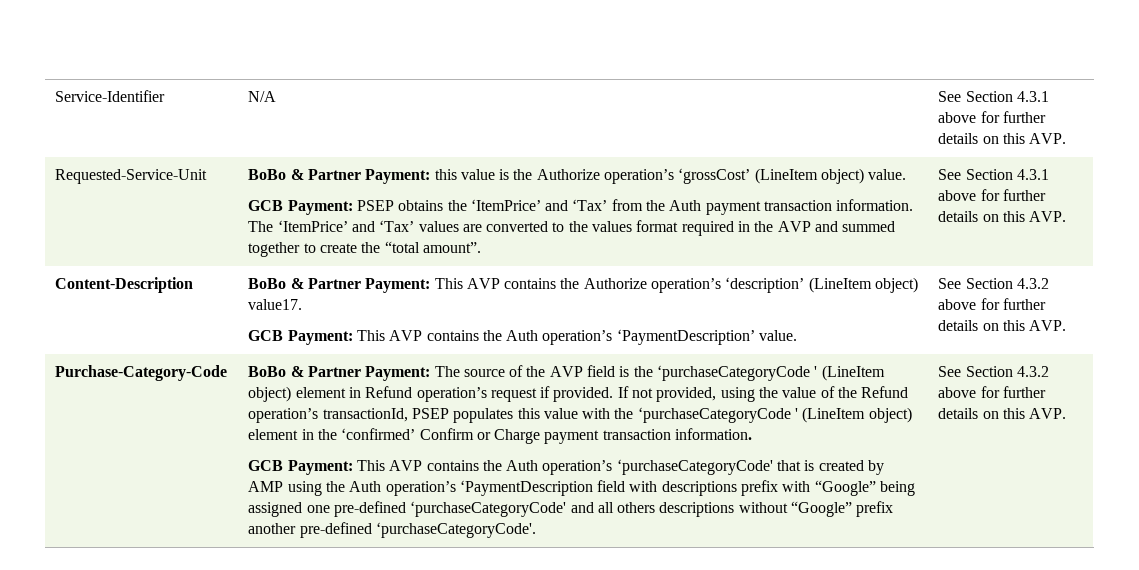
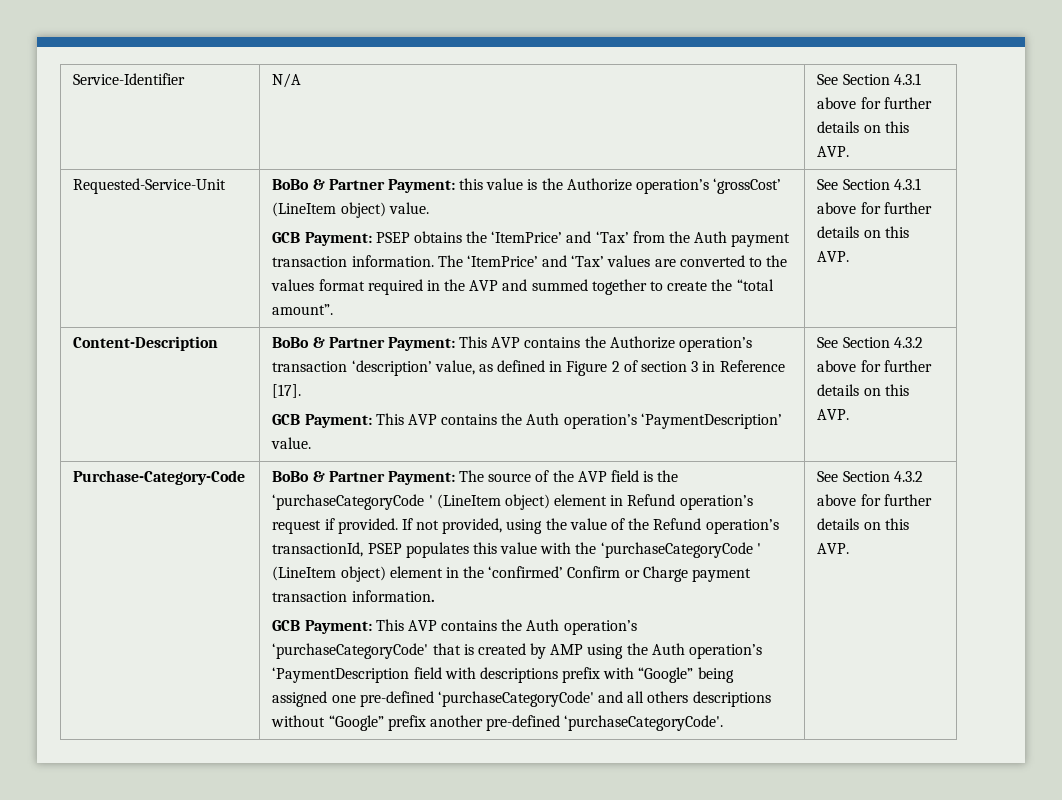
[725,277,919,293] [248,299,303,310] ‘description’ (LineItem object) value17. -> [272,360,785,376] [272,384,302,398] transaction ‘description’ value, as defined in Figure 2 of section 3 in Reference [17].

